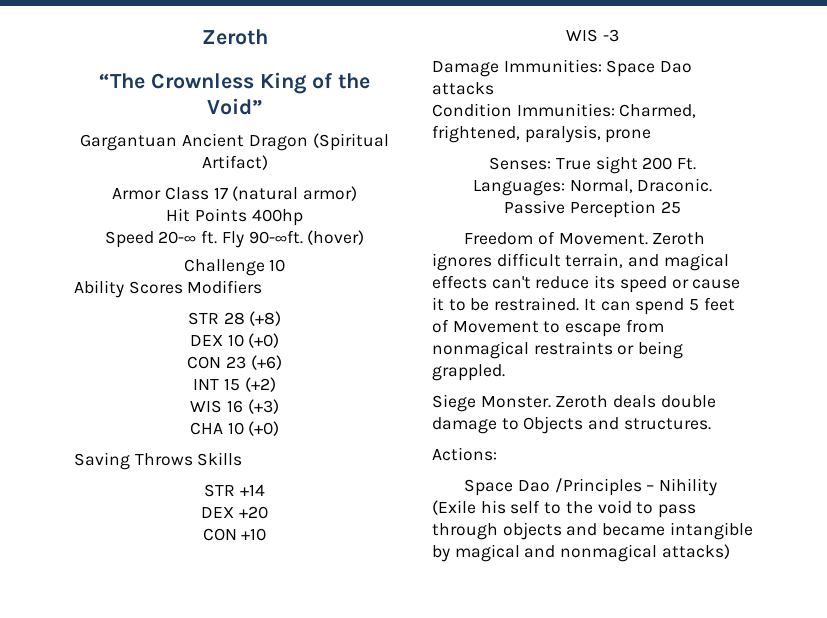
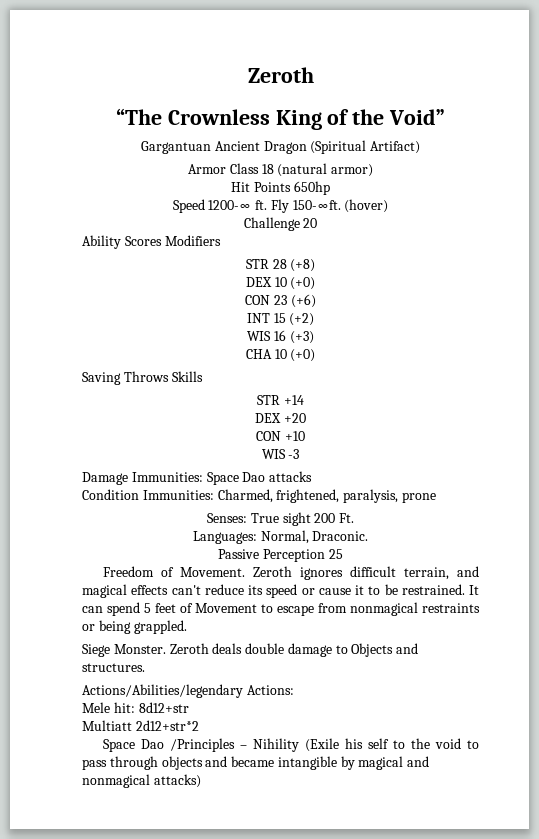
[213,187,228,199] 17 -> [261,164,274,174] 18
[251,209,303,226] 400hp -> [293,181,330,195] 650hp
[158,231,197,244] 20-∞ -> [208,200,252,210] 1200-∞
[248,230,303,244] 90-∞ft. -> [292,200,341,210] 150-∞ft.
[269,259,286,272] 10 -> [303,218,318,228] 20
(711, 424) none -> [82,684,243,698] Actions/Abilities/legendary
(497, 454) none -> [82,702,189,713] [82,720,199,731] // Mele hit: 8d12+str // Multiatt 2d12+str*2

